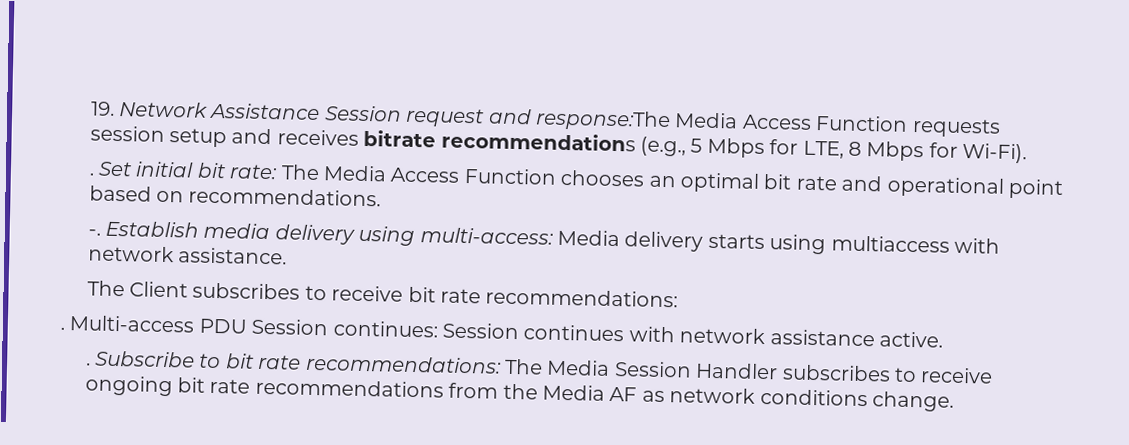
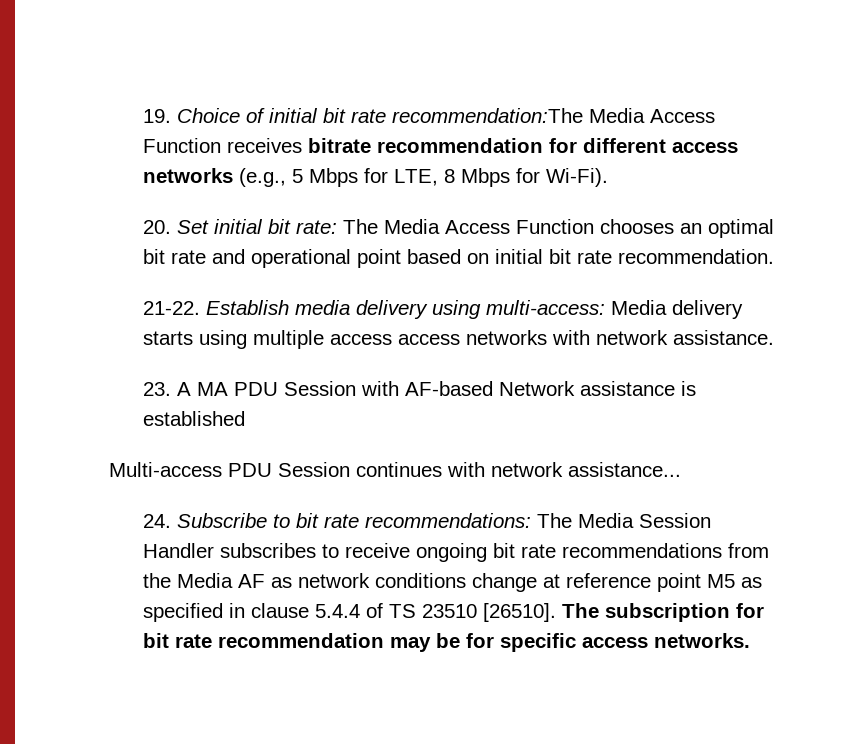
[118,101,1001,138] [89,125,636,152] Network Assistance Session request and response:The Media Access Function requests session setup and receives bitrate recommendations -> [177,108,716,123] [143,138,739,153] [143,168,234,183] Choice of initial bit rate recommendation:The Media Access Function receives bitrate recommendation for different access networks
[88,172,94,176] . -> [143,220,172,234] 20.
[188,187,382,207] [87,229,101,236] recommendations. // -. -> [495,249,775,264] [143,301,201,315] initial bit rate recommendation. // 21-22.
[830,235,950,253] multiaccess -> [253,330,548,349] multiple access access networks
[86,280,679,308] [60,326,65,330] The Client subscribes to receive bit rate recommendations: // . -> [143,381,697,396] [143,411,246,426] 23. A MA PDU Session with AF-based Network assistance is established //
[332,320,519,340] continues: Session -> (350, 469) none
[769,329,943,348] [85,362,91,366] assistance active. // . -> [568,462,681,477] [143,514,172,528] assistance... // 24.
[871,391,954,412] change. -> [472,573,763,592] [143,603,765,622] [143,633,751,652] change at reference point M5 as specified in clause 5.4.4 of TS 23510 [26510]. The subscription for bit rate recommendation may be for specific access networks.

